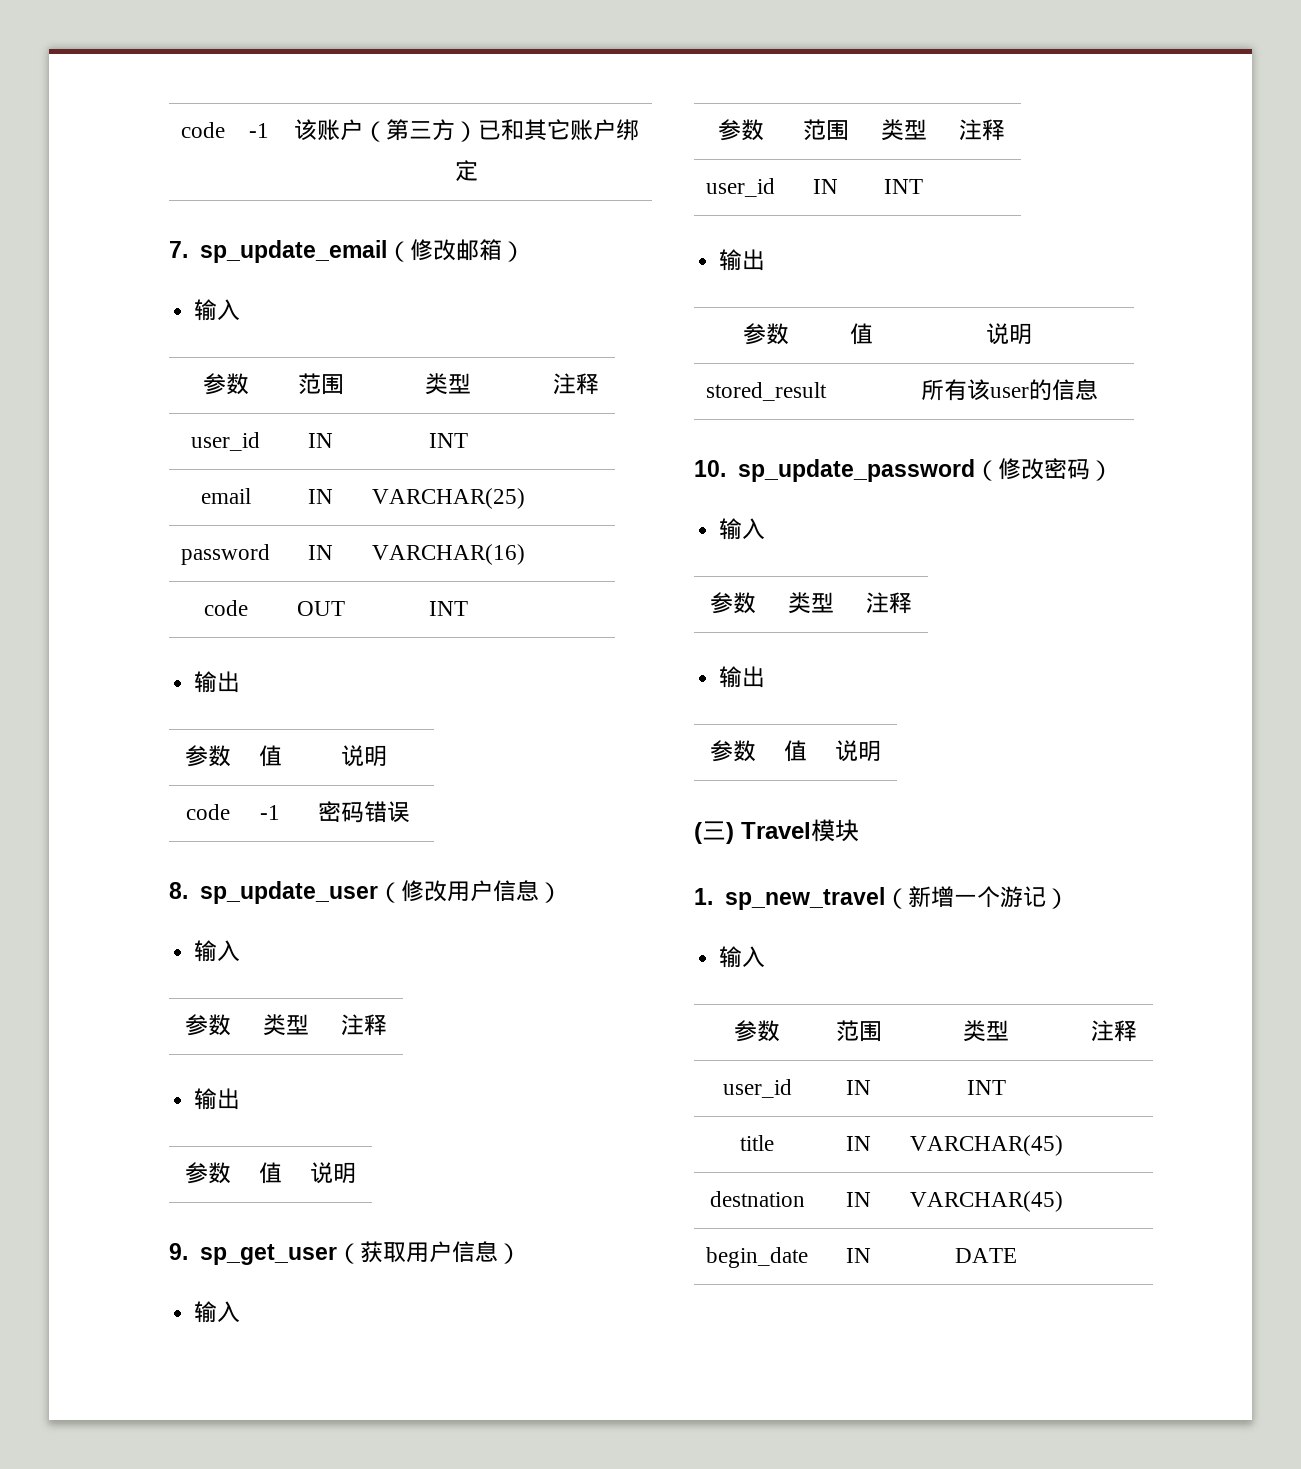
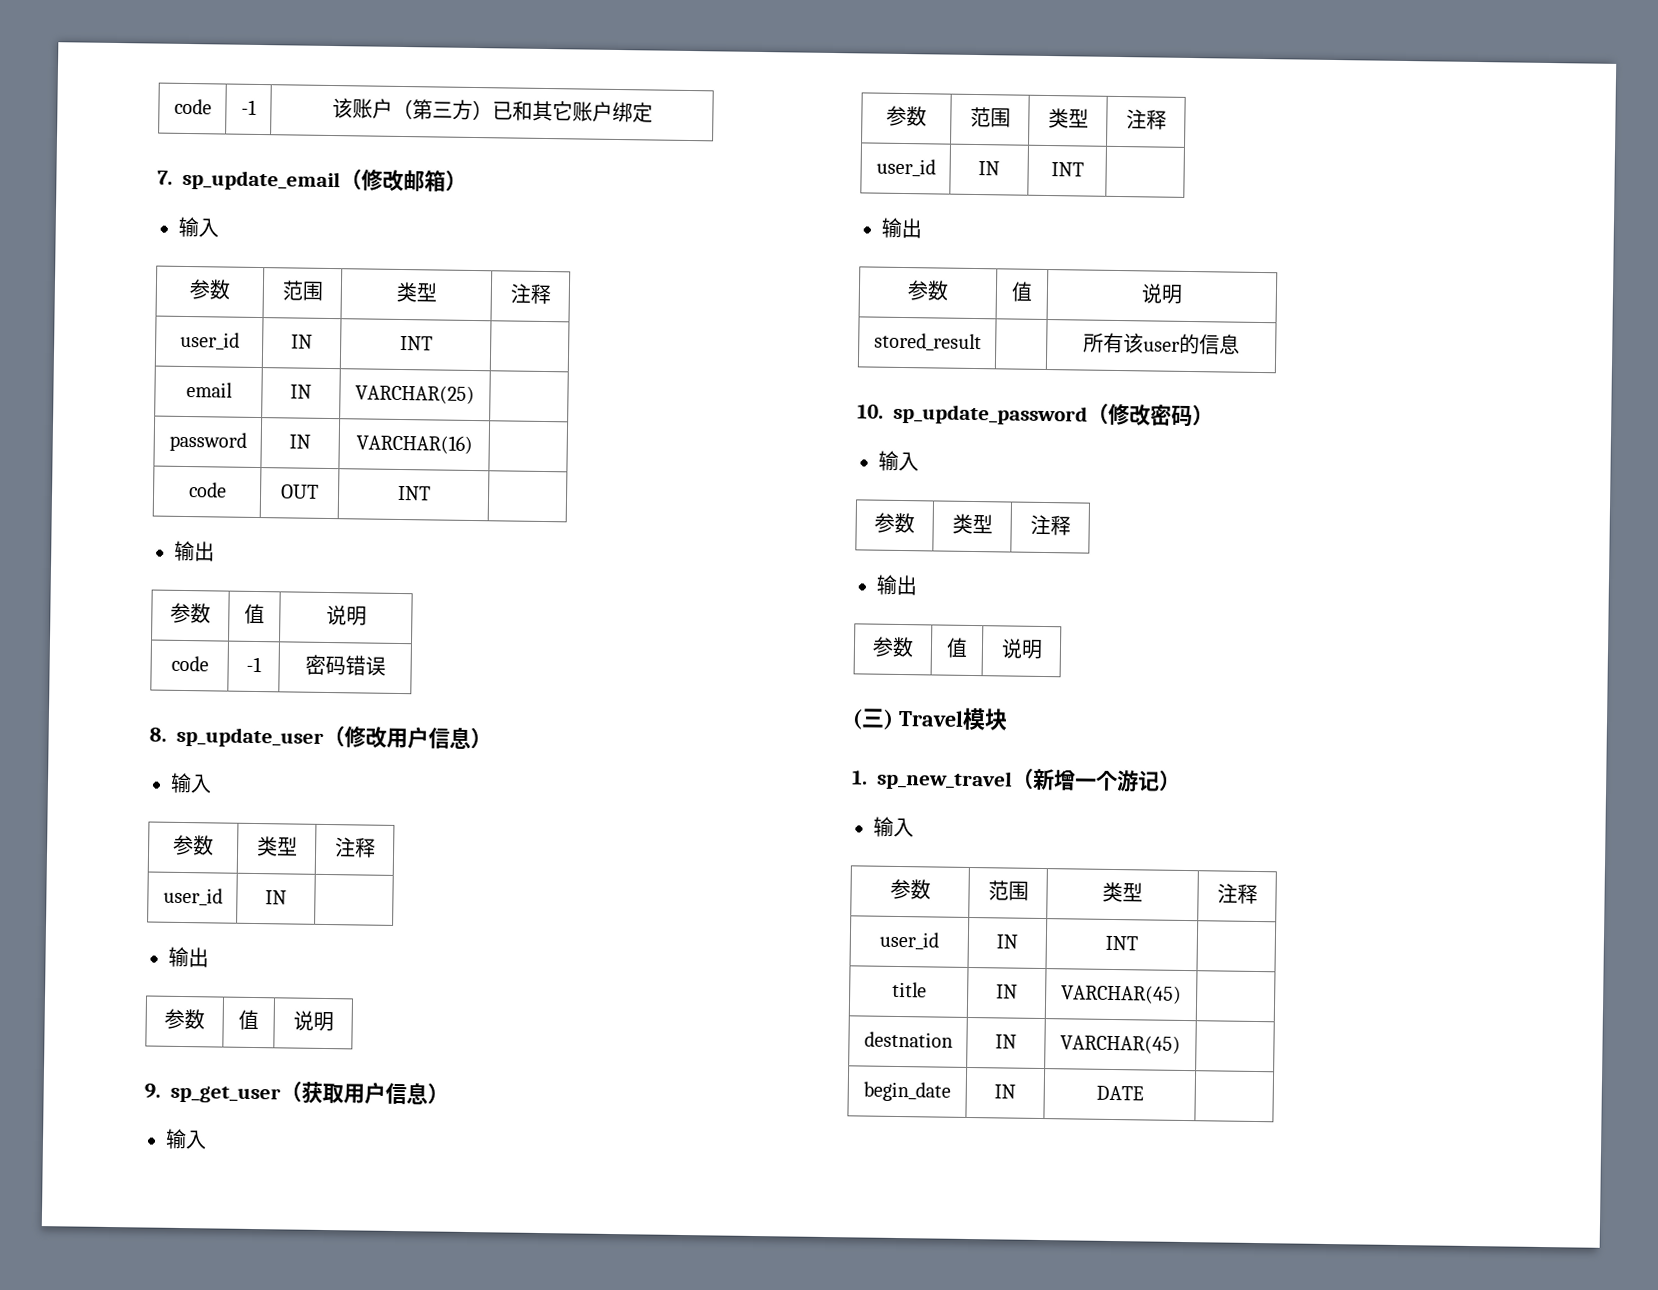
(387, 1025) none -> [162,887,223,906] [265,890,287,905] // user_id | IN |

